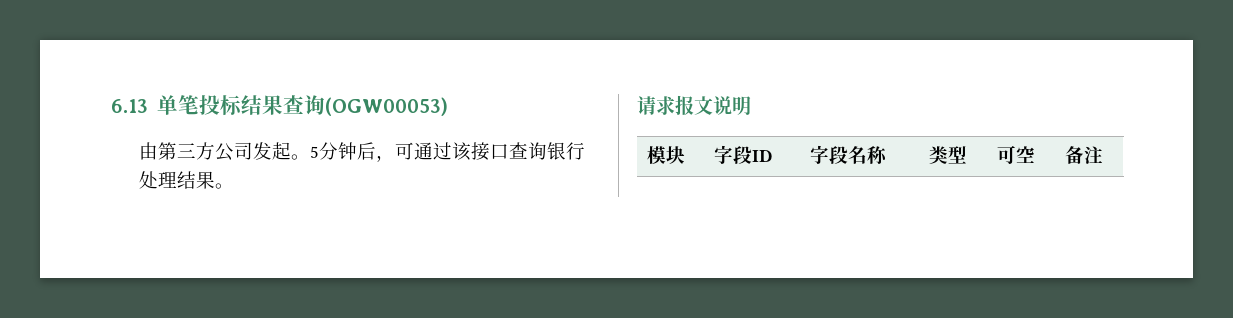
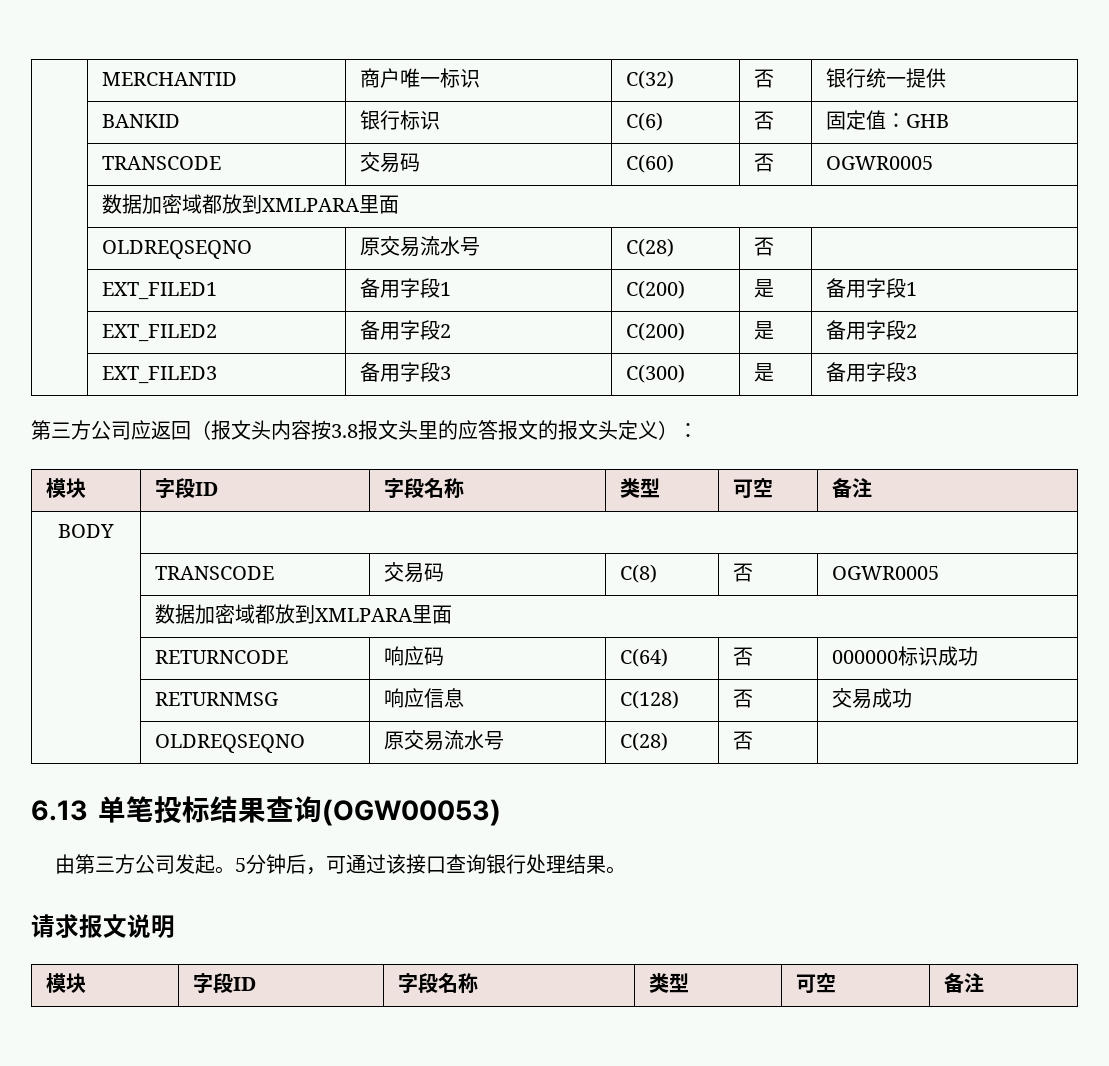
(111, 106) none -> [101,72,237,86] [359,68,480,88] [625,70,674,89] [753,69,774,88] [825,68,946,88] [101,114,180,128] [359,110,440,130] [625,112,663,131] [753,111,774,130] [825,110,949,130] [101,156,221,170] [359,152,420,173] [625,154,674,173] [753,153,774,172] [825,156,933,170] [101,194,399,214] [101,240,252,259] [359,236,480,257] [625,238,674,257] [753,237,774,256] [101,282,217,300] [359,278,451,298] [625,280,685,299] [753,279,774,298] [825,278,917,298] [101,324,217,342] [359,320,451,340] [625,322,685,341] [753,321,774,340] [825,320,917,340] [101,366,217,384] [359,362,451,382] [625,364,685,383] [753,363,774,382] [825,362,917,382] [31,420,698,440] [45,478,86,498] [154,478,218,498] [383,478,464,499] [619,478,660,498] [732,478,773,498] [831,478,872,498] [58,524,114,538] [154,566,274,580] [383,562,444,583] [619,564,657,583] [732,563,753,582] [831,566,939,580] [154,604,452,624] [154,650,288,664] [383,646,444,666] [619,648,668,667] [732,647,753,666] [831,646,978,666] [154,692,278,706] [383,688,464,708] [619,690,679,709] [732,689,753,708] [831,688,912,709] [154,734,305,753] [383,730,504,751] [619,732,668,751] [732,731,753,750] | MERCHANTID | 商户唯一标识 | C(32) | 否 | 银行统一提供 // | BANKID | 银行标识 | C(6) | 否 | 固定值：GHB // | TRANSCODE | 交易码 | C(60) | 否 | OGWR0005 // | 数据加密域都放到XMLPARA里面 // | OLDREQSEQNO | 原交易流水号 | C(28) | 否 | // | EXT_FILED1 | 备用字段1 | C(200) | 是 | 备用字段1 // | EXT_FILED2 | 备用字段2 | C(200) | 是 | 备用字段2 // | EXT_FILED3 | 备用字段3 | C(300) | 是 | 备用字段3 // 第三方公司应返回（报文头内容按3.8报文头里的应答报文的报文头定义）： // 模块 | 字段ID | 字段名称 | 类型 | 可空 | 备注 // BODY | // | TRANSCODE | 交易码 | C(8) | 否 | OGWR0005 // | 数据加密域都放到XMLPARA里面 // | RETURNCODE | 响应码 | C(64) | 否 | 000000标识成功 // | RETURNMSG | 响应信息 | C(128) | 否 | 交易成功 // | OLDREQSEQNO | 原交易流水号 | C(28) | 否 | //

